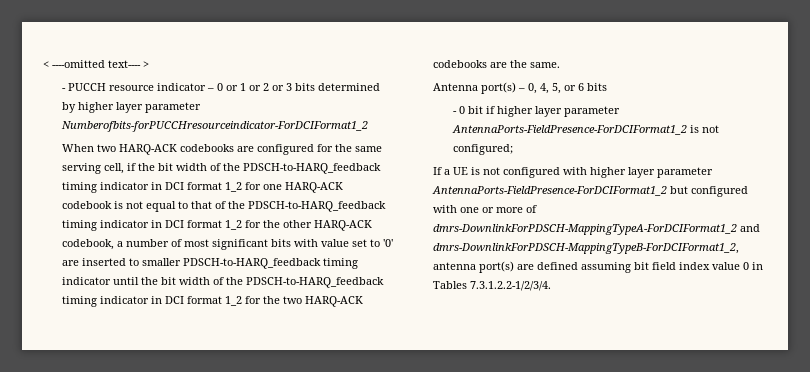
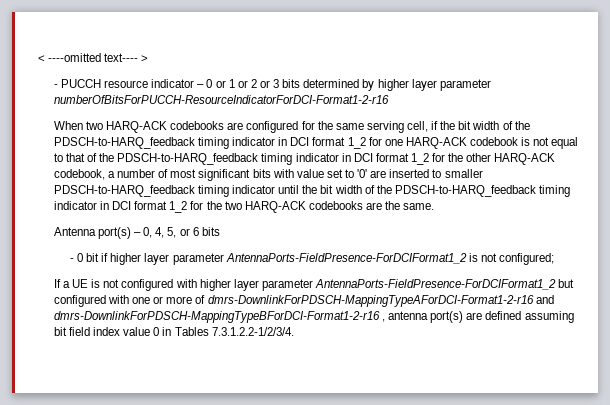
[61,121,369,132] Numberofbits-forPUCCHresourceindicator-ForDCIFormat1_2 -> [53,95,389,104] numberOfBitsForPUCCH-ResourceIndicatorForDCI-Format1-2-r16
[433,224,761,235] [433,243,740,254] dmrs-DownlinkForPDSCH-MappingTypeA-ForDCIFormat1_2 and dmrs-DownlinkForPDSCH-MappingTypeB-ForDCIFormat1_2, -> [207,295,554,307] [53,311,386,323] dmrs-DownlinkForPDSCH-MappingTypeAForDCI-Format1-2-r16 and dmrs-DownlinkForPDSCH-MappingTypeBForDCI-Format1-2-r16 ,

